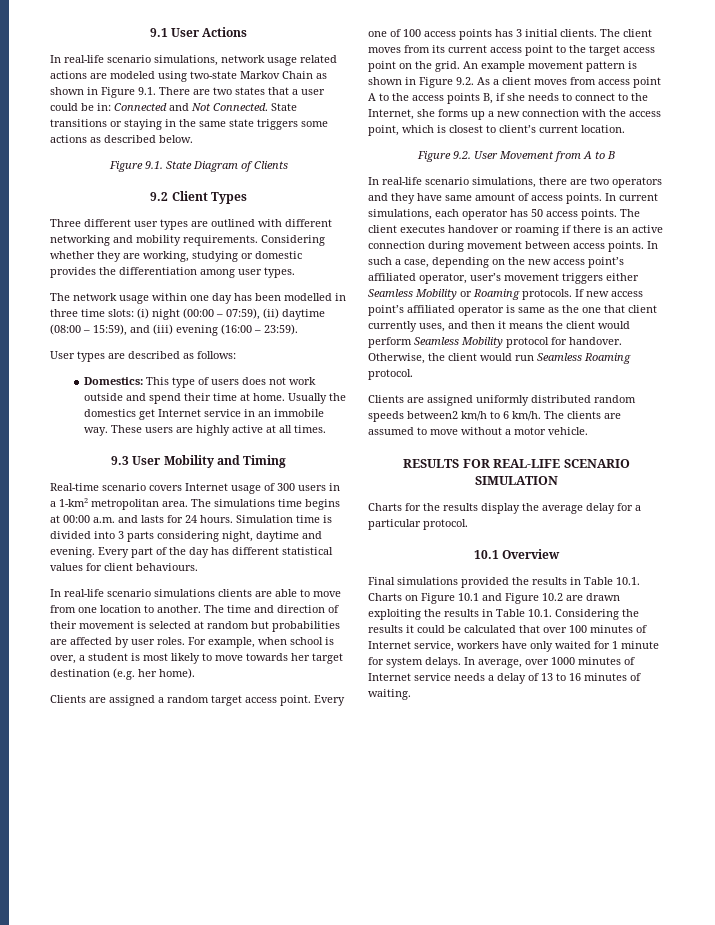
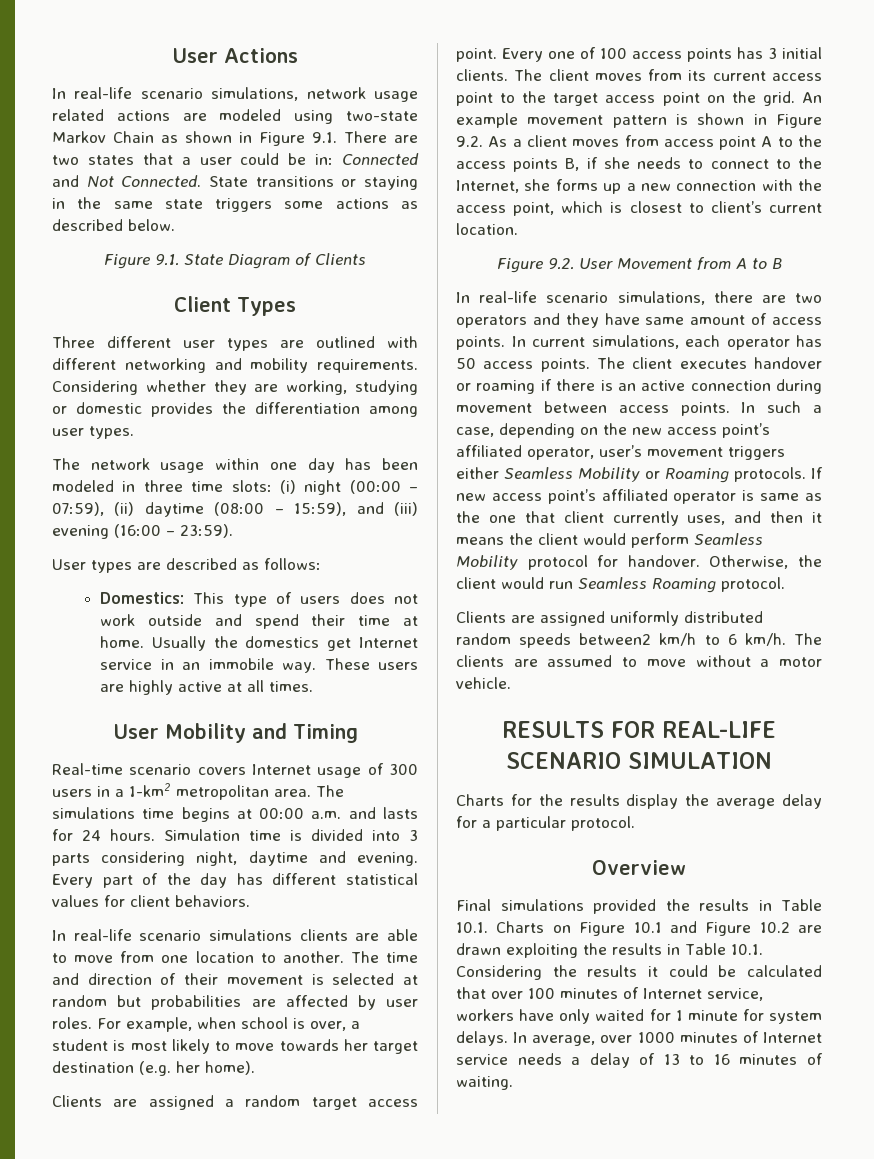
[149,28,168,37] 9.1 -> (172, 55) none
[150,192,169,201] 9.2 -> (366, 259) none
[284,293,332,301] modelled -> [52,480,114,492] modeled
[111,456,130,465] 9.3 -> (314, 686) none
[136,563,198,571] behaviours. -> [175,895,250,907] behaviors.
[473,550,499,559] 10.1 -> (635, 823) none

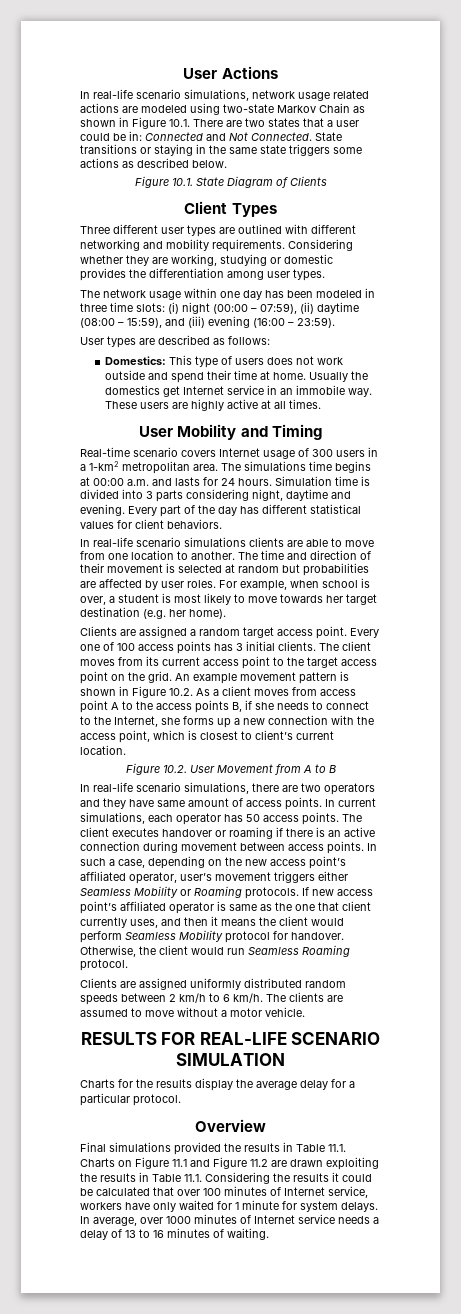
[312,132,337,143] 9.1. -> [169,119,190,127] 10.1.
[155,254,179,266] 9.1. -> [171,178,193,186] 10.1.
[456,136,483,147] 9.2. -> [169,688,193,696] 10.2.
[547,258,574,270] 9.2. -> [162,765,187,773] 10.2.
[579,633,652,645] between2 -> [121,993,176,1002] between 2
[456,922,488,933] 10.1. -> [328,1144,346,1152] 11.1.
[633,922,662,933] 10.1 -> [172,1159,187,1167] 11.1
[759,922,790,933] 10.2 -> [250,1159,268,1167] 11.2
[730,944,763,955] 10.1. -> [184,1174,202,1182] 11.1.

